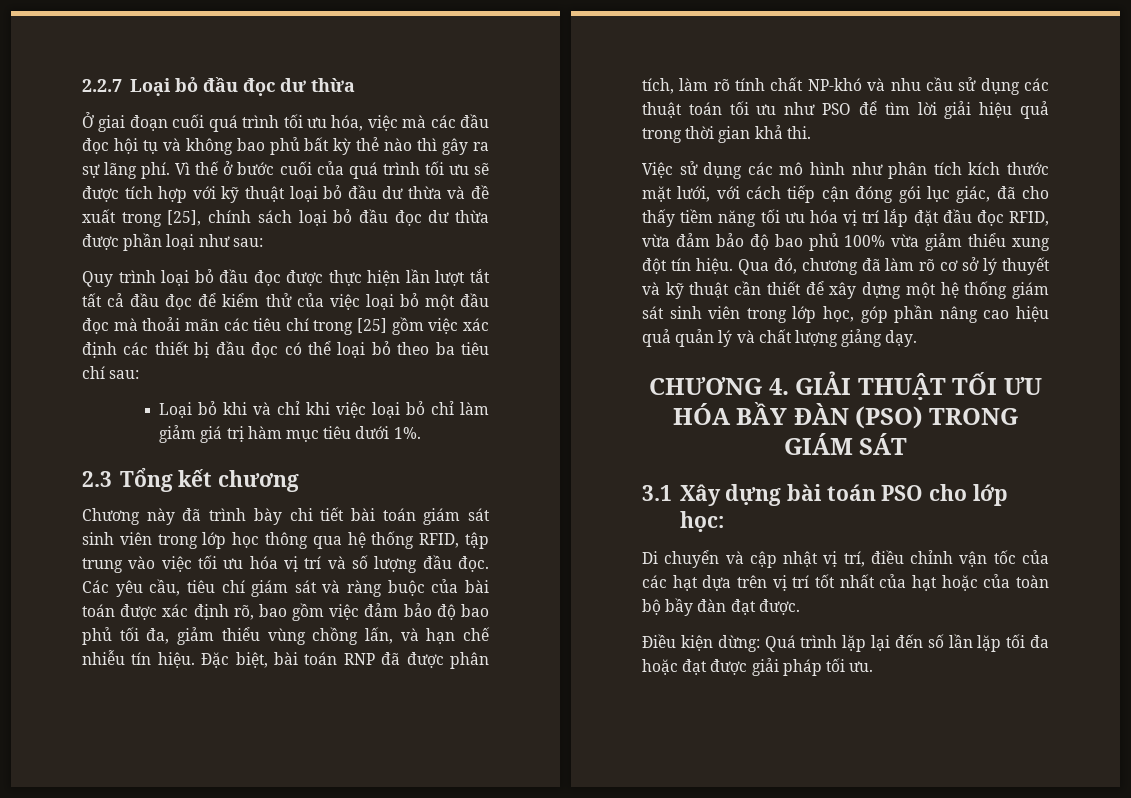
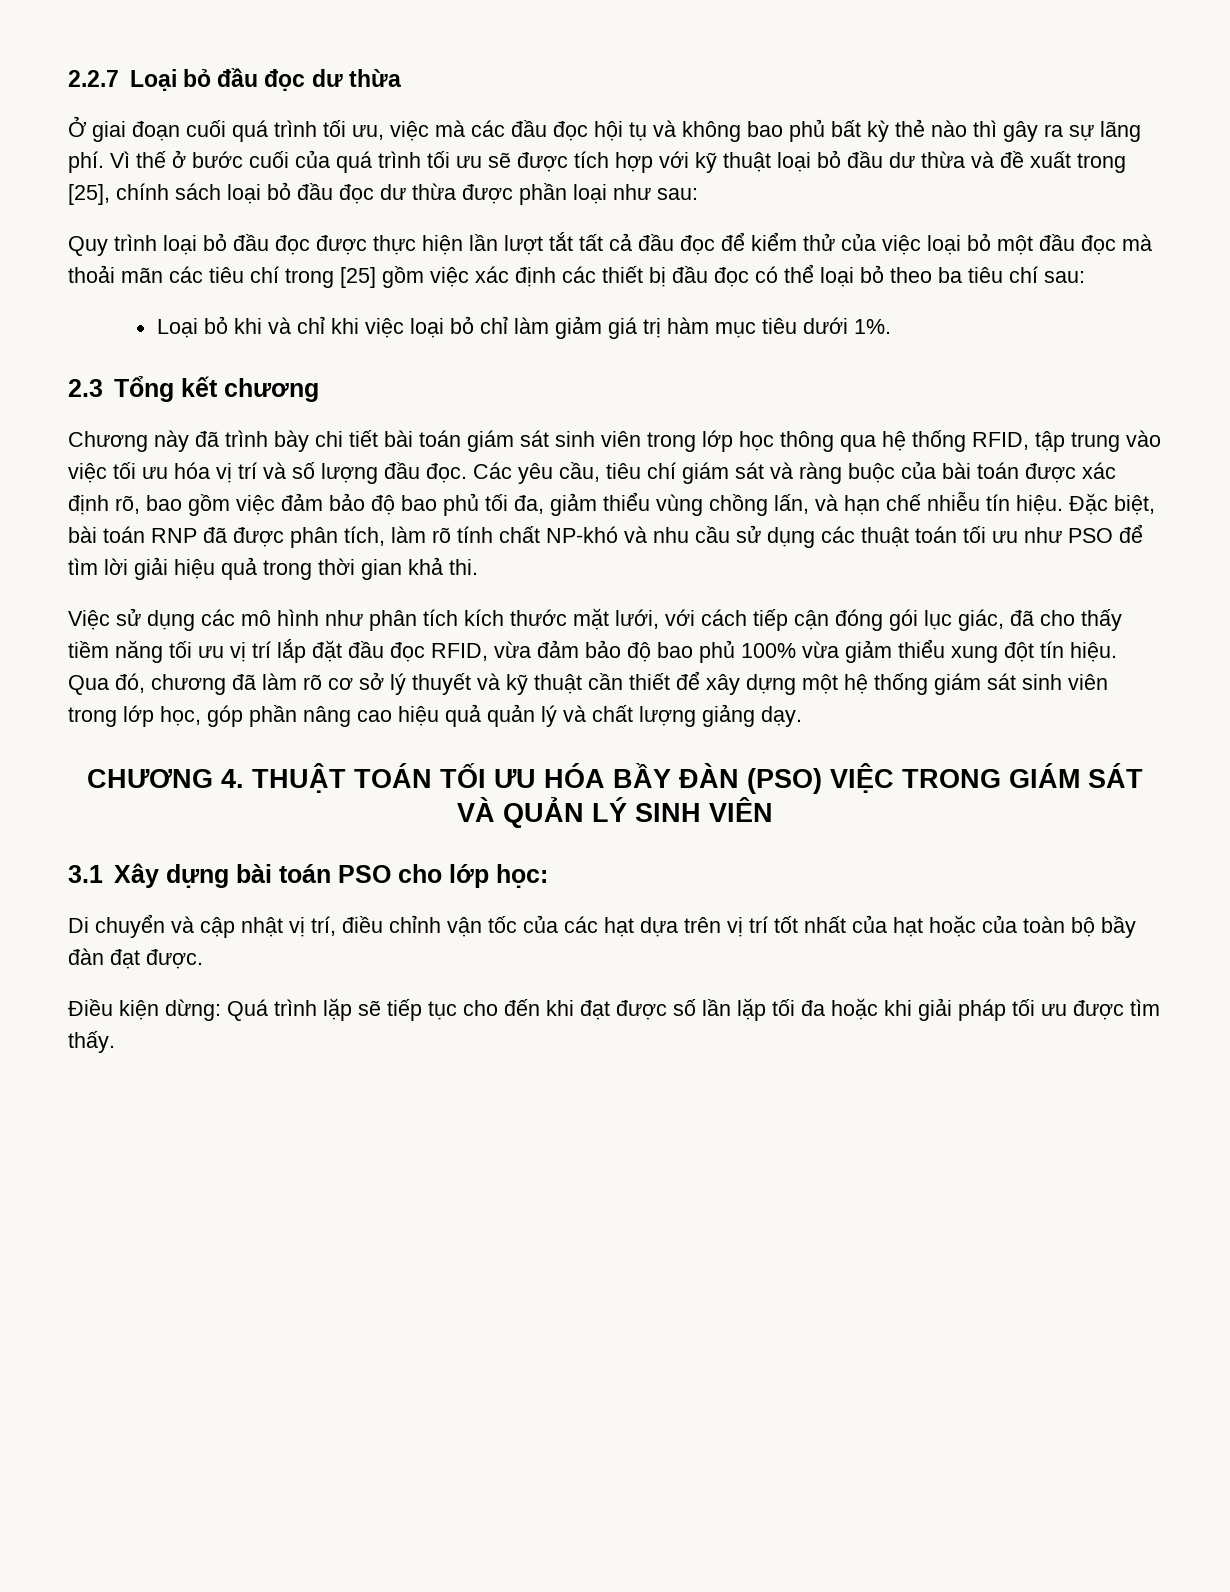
[306,115,364,131] ưu hóa, -> [352,125,384,140] ưu,
[809,210,838,223] hóa -> (224, 652) none
[795,371,946,400] GIẢI THUẬT -> [252,763,432,793] THUẬT TOÁN
(923, 417) none -> [830,763,894,793] VIỆC
(908, 444) none -> [457,797,773,828] VÀ QUẢN LÝ SINH VIÊN
[871,634,923,651] lại đến -> [358,999,667,1021] sẽ tiếp tục cho đến khi đạt được
[682,659,748,675] đạt được -> [884,1000,912,1016] khi
[849,661,874,672] ưu. -> [1041,999,1160,1020] [68,1031,115,1053] ưu được tìm thấy.

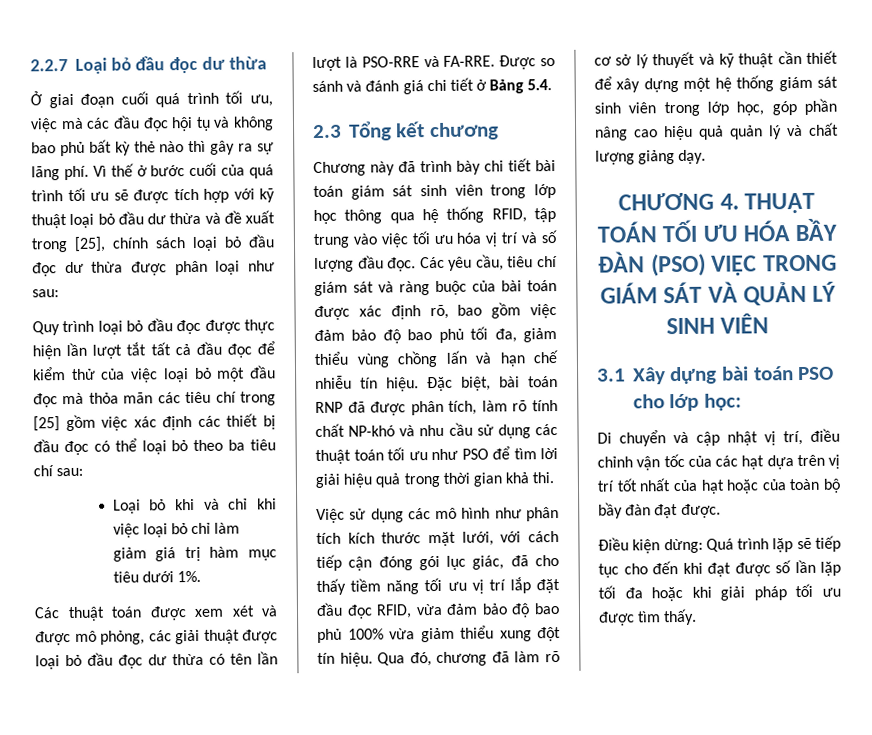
[519,183,567,205] phần -> [174,260,208,276] phân
[68,265,115,283] thoải -> [88,392,119,404] thỏa
(891, 326) none -> [34,605,278,622] [35,629,278,646] [35,651,278,670] [312,55,555,72] [312,77,553,95] // Các thuật toán được xem xét và được mô phỏng, các giải thuật được loại bỏ đầu đọc dư thừa có tên lần lượt là PSO-RRE và FA-RRE. Được so sánh và đánh giá chi tiết ở Bảng 5.4.
[774,494,809,514] lấn, -> [445,350,467,364] lấn

